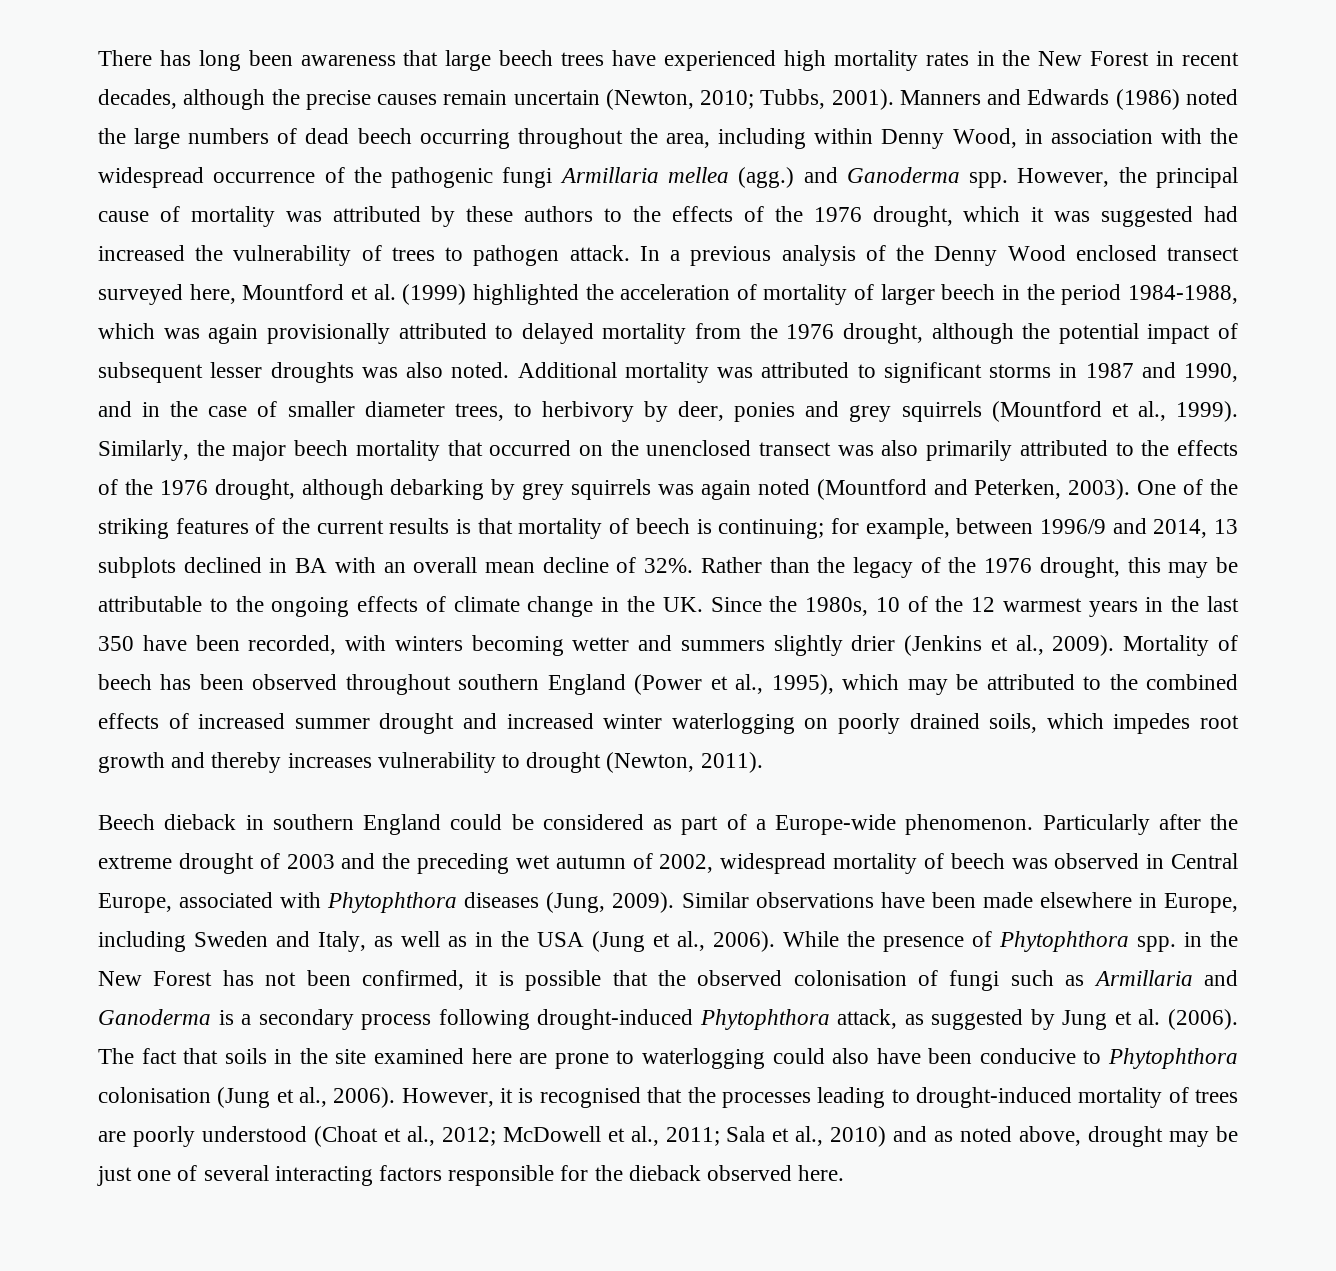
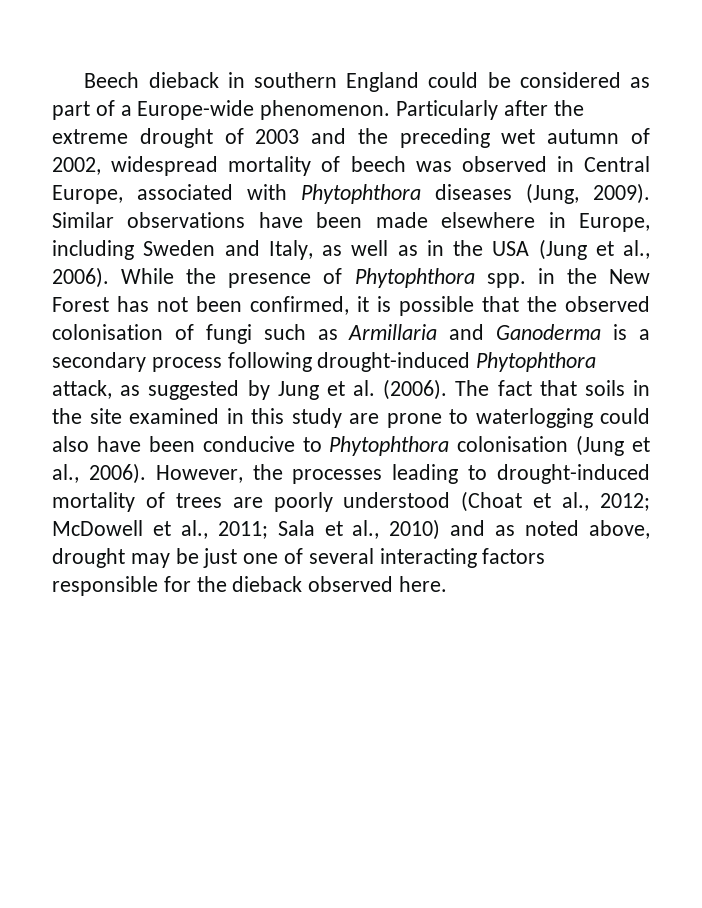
[98,50,1240,71] [98,89,1238,110] [98,128,1238,149] [98,167,1239,188] [98,206,1239,227] [98,245,1240,266] [98,284,1238,305] [98,323,1238,344] [98,362,1238,383] [98,401,1238,422] [98,440,1239,461] [98,479,1239,500] [98,518,1239,539] [98,557,1238,578] [98,596,1239,617] [98,635,1238,656] [98,674,1239,695] [98,713,1239,734] [98,752,763,773] There has long been awareness that large beech trees have experienced high mortality rates in the New Forest in recent decades, although the precise causes remain uncertain (Newton, 2010; Tubbs, 2001). Manners and Edwards (1986) noted the large numbers of dead beech occurring throughout the area, including within Denny Wood, in association with the widespread occurrence of the pathogenic fungi Armillaria mellea (agg.) and Ganoderma spp. However, the principal cause of mortality was attributed by these authors to the effects of the 1976 drought, which it was suggested had increased the vulnerability of trees to pathogen attack. In a previous analysis of the Denny Wood enclosed transect surveyed here, Mountford et al. (1999) highlighted the acceleration of mortality of larger beech in the period 1984-1988, which was again provisionally attributed to delayed mortality from the 1976 drought, although the potential impact of subsequent lesser droughts was also noted. Additional mortality was attributed to significant storms in 1987 and 1990, and in the case of smaller diameter trees, to herbivory by deer, ponies and grey squirrels (Mountford et al., 1999). Similarly, the major beech mortality that occurred on the unenclosed transect was also primarily attributed to the effects of the 1976 drought, although debarking by grey squirrels was again noted (Mountford and Peterken, 2003). One of the striking features of the current results is that mortality of beech is continuing; for example, between 1996/9 and 2014, 13 subplots declined in BA with an overall mean decline of 32%. Rather than the legacy of the 1976 drought, this may be attributable to the ongoing effects of climate change in the UK. Since the 1980s, 10 of the 12 warmest years in the last 350 have been recorded, with winters becoming wetter and summers slightly drier (Jenkins et al., 2009). Mortality of beech has been observed throughout southern England (Power et al., 1995), which may be attributed to the combined effects of increased summer drought and increased winter waterlogging on poorly drained soils, which impedes root growth and thereby increases vulnerability to drought (Newton, 2011). // -> (84, 80) none
[471,1048,512,1064] here -> [226,408,342,428] in this study
[500,1087,683,1108] it is recognised that -> (243, 474) none

